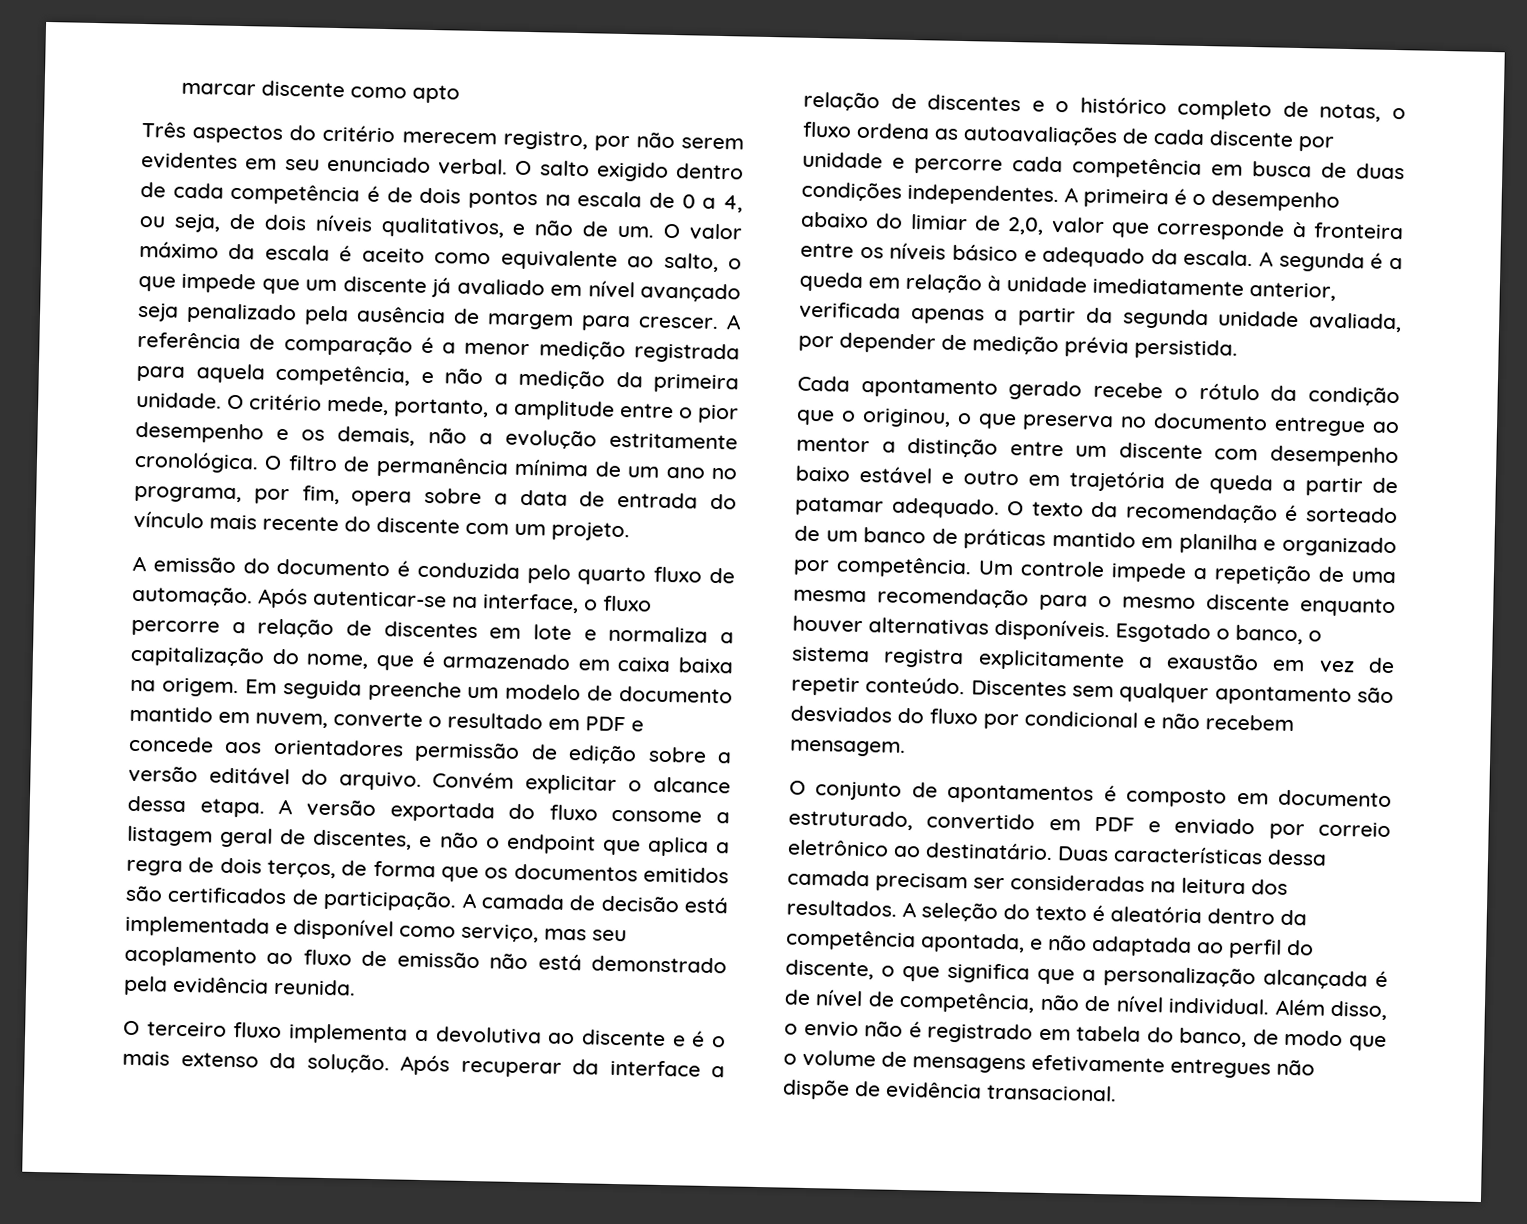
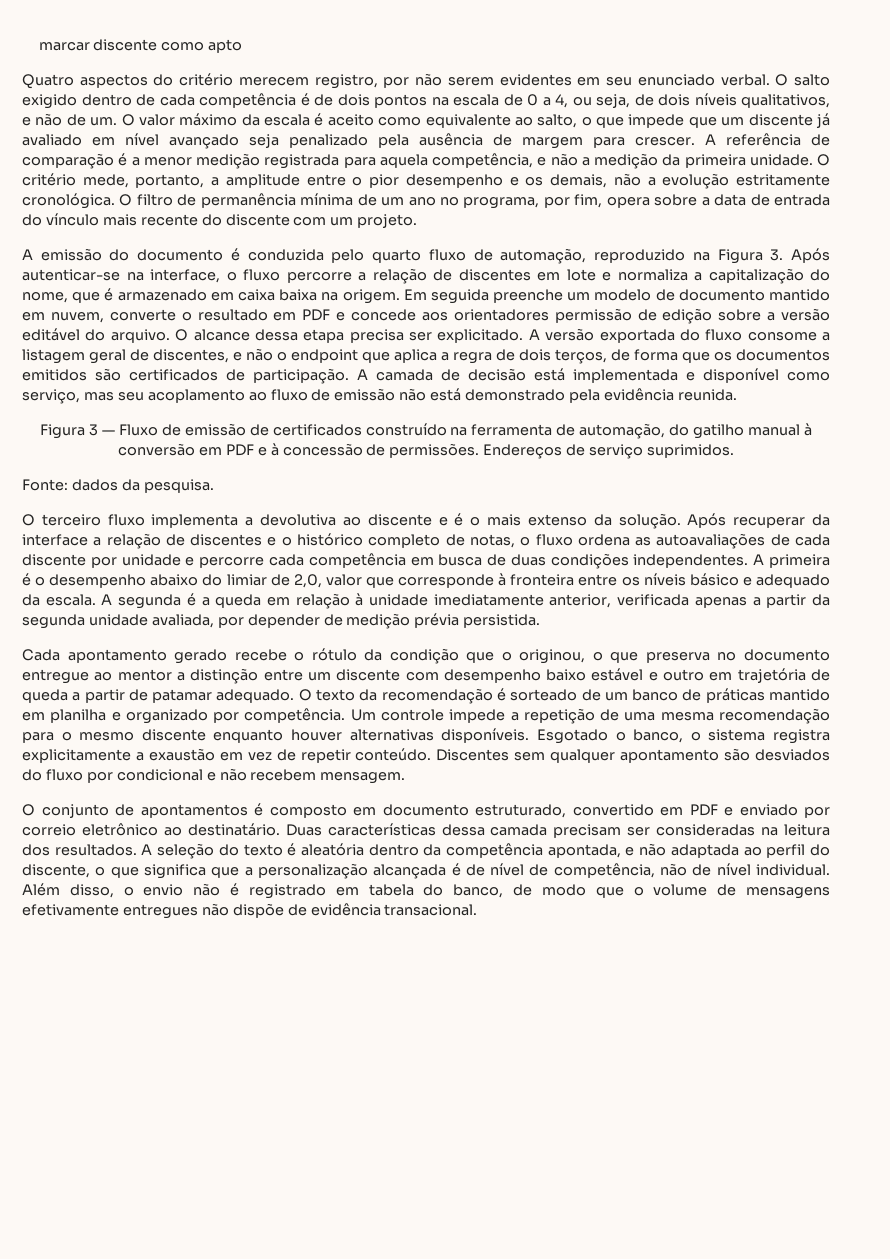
[141,121,187,138] Três -> [22,74,74,89] Quatro
[132,585,253,607] automação. -> [500,248,784,264] automação, reproduzido na Figura 3.
[432,771,731,796] [127,795,265,818] Convém explicitar o alcance dessa etapa. -> [175,329,524,343] O alcance dessa etapa precisa ser explicitado.
(356, 987) none -> [40,423,812,439] [117,443,735,459] [22,479,214,493] // Figura 3 — Fluxo de emissão de certificados construído na ferramenta de automação, do gatilho manual à conversão em PDF e à concessão de permissões. Endereços de serviço suprimidos. // Fonte: dados da pesquisa.

